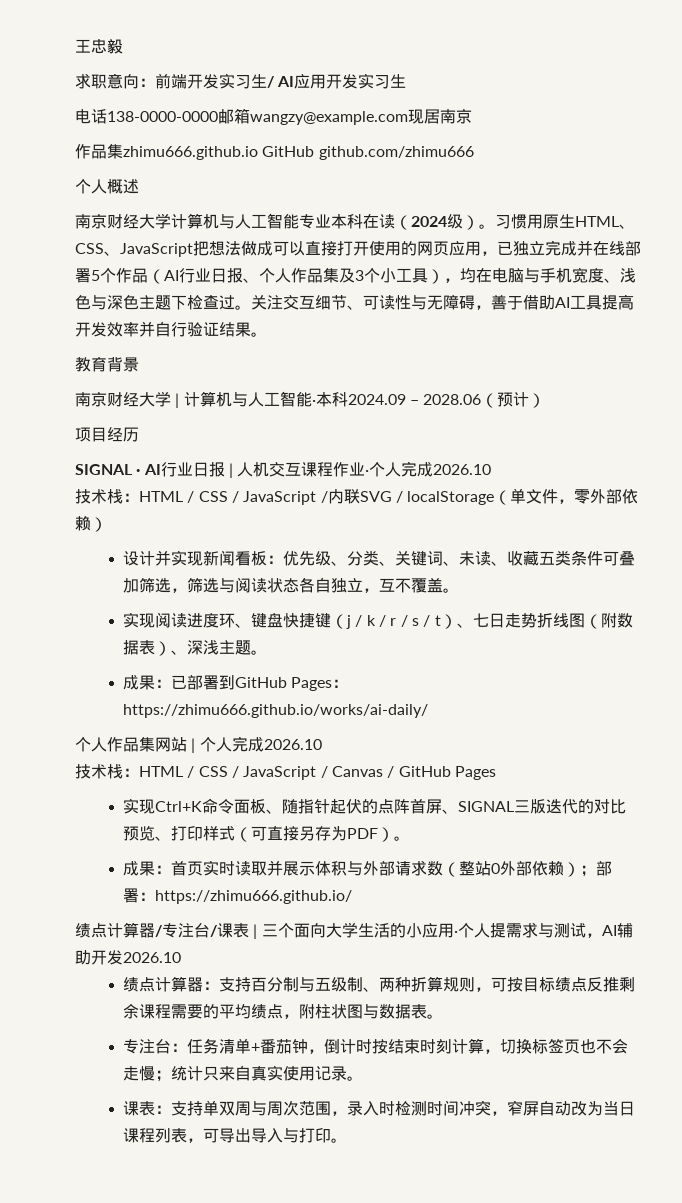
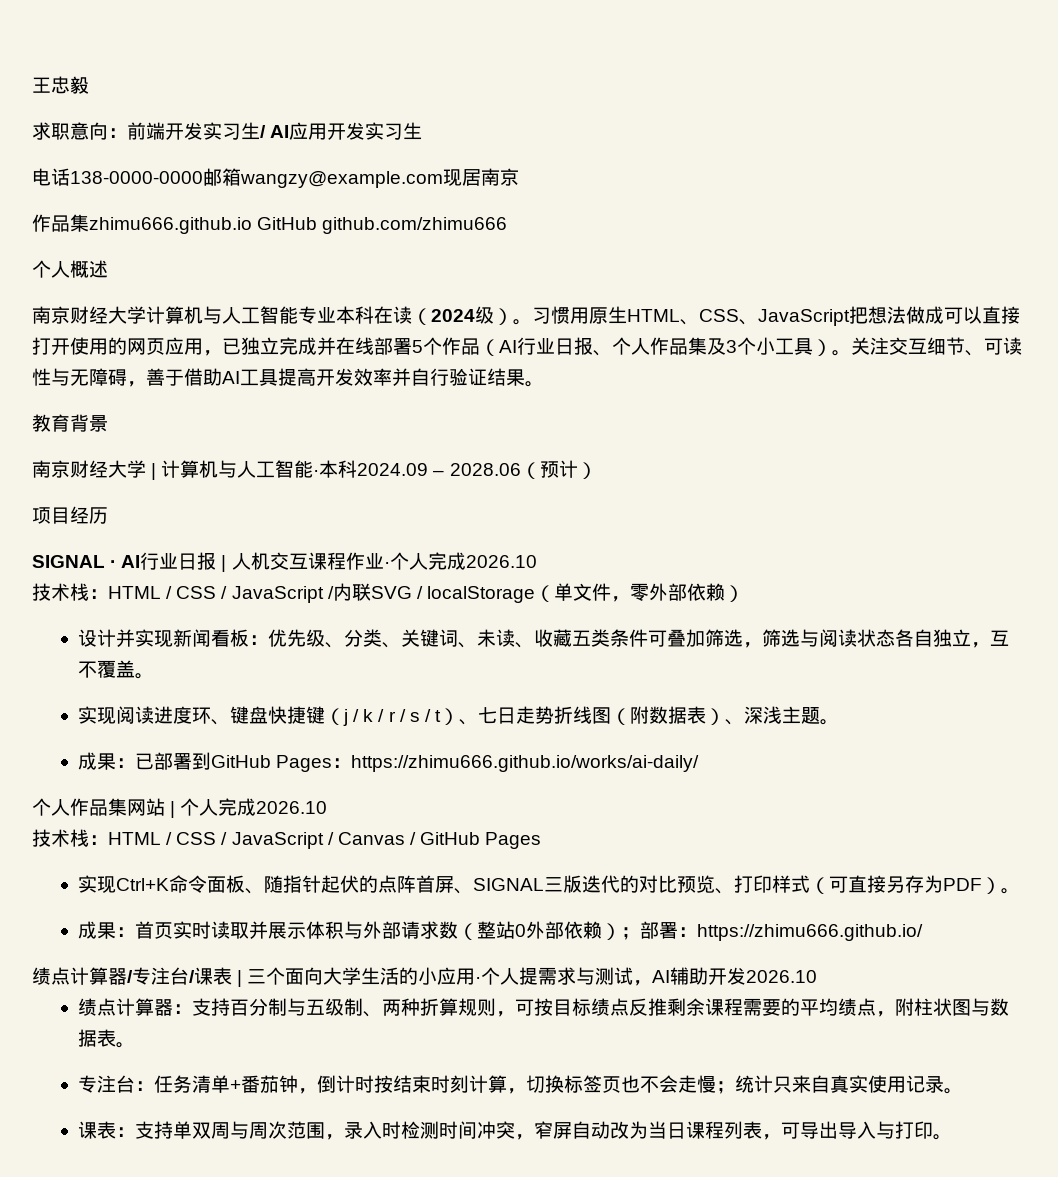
[444,267,636,283] [75,295,235,310] ，均在电脑与手机宽度、浅色与深色主题下检查过 -> (832, 347) none

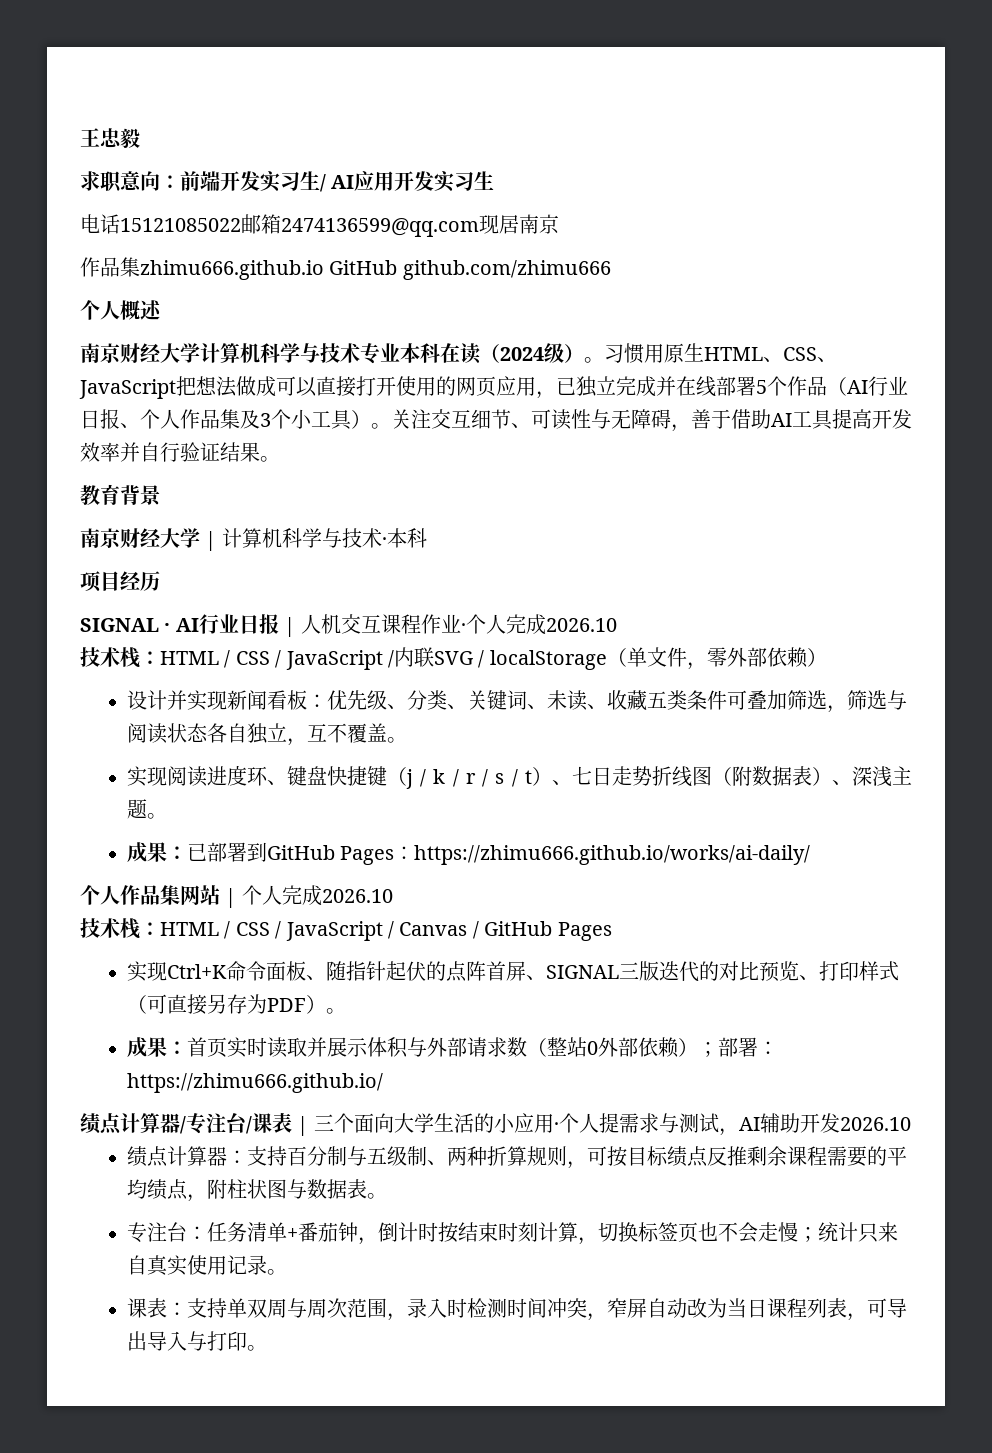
[70,168,443,188] 138-0000-0000邮箱wangzy@example.com -> [120,214,479,237] 15121085022邮箱2474136599@qq.com
[203,306,298,324] 与人工智能 -> [260,343,360,363] 科学与技术
[218,460,314,478] 与人工智能 -> [281,528,382,548] 科学与技术
[357,460,597,479] 2024.09 – 2028.06（预计） -> (427, 538) none

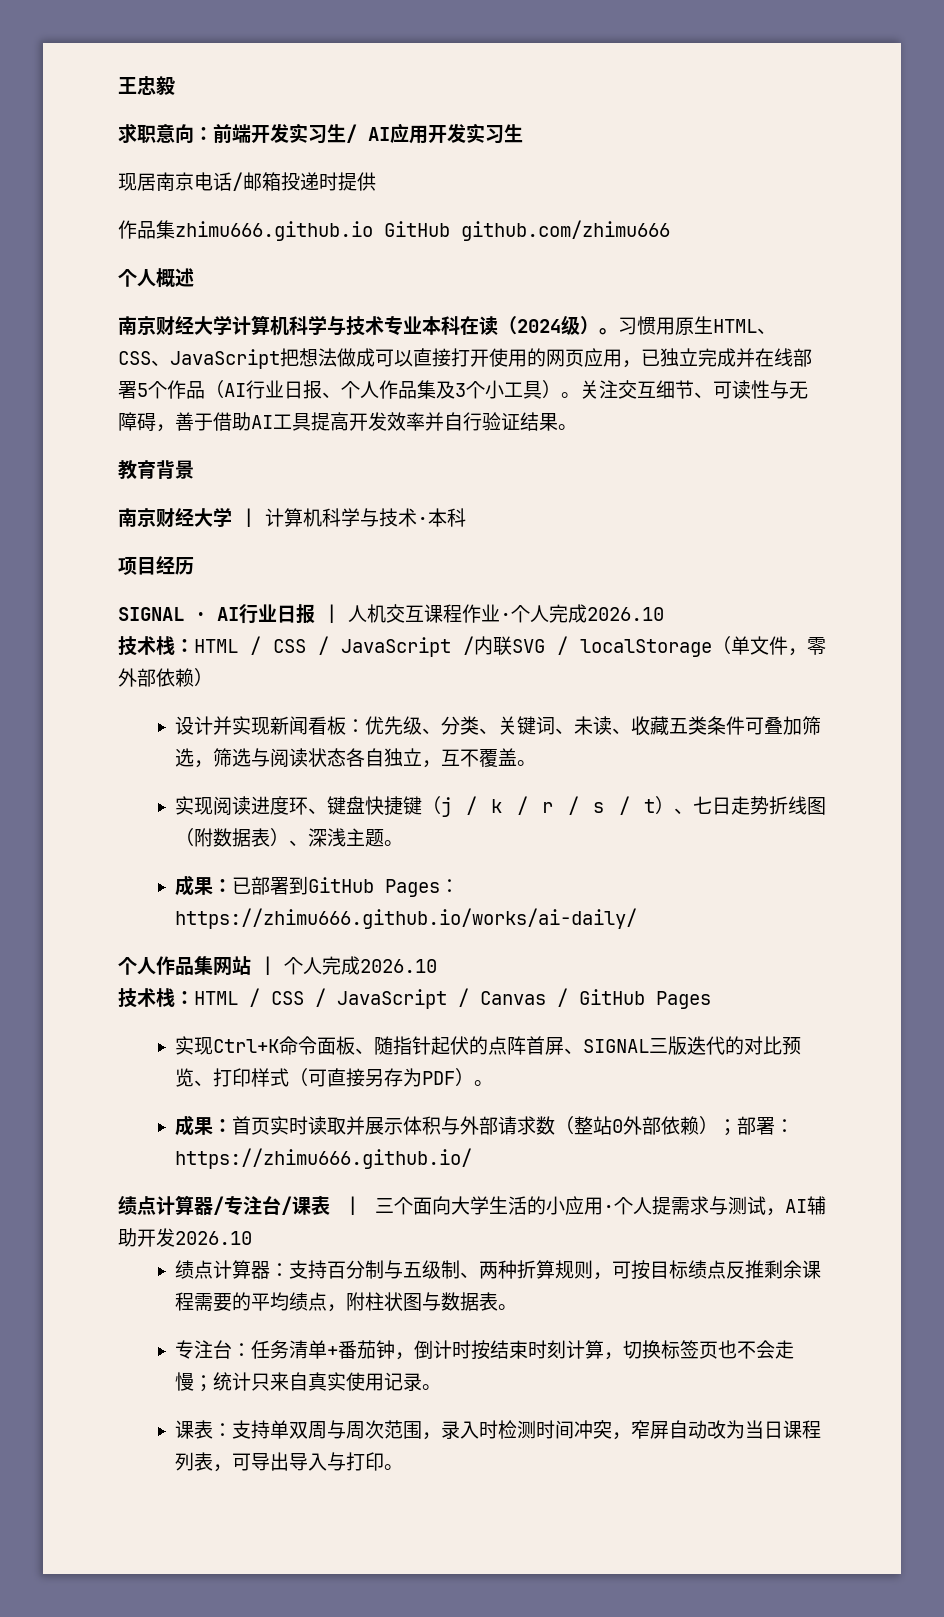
[80,214,559,237] 电话15121085022邮箱2474136599@qq.com现居南京 -> [118,172,376,191] 现居南京电话/邮箱投递时提供

